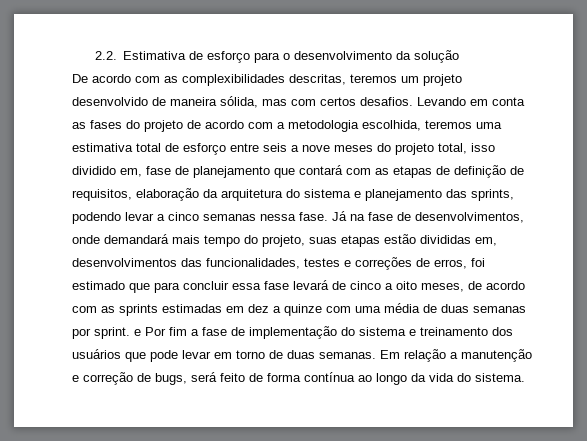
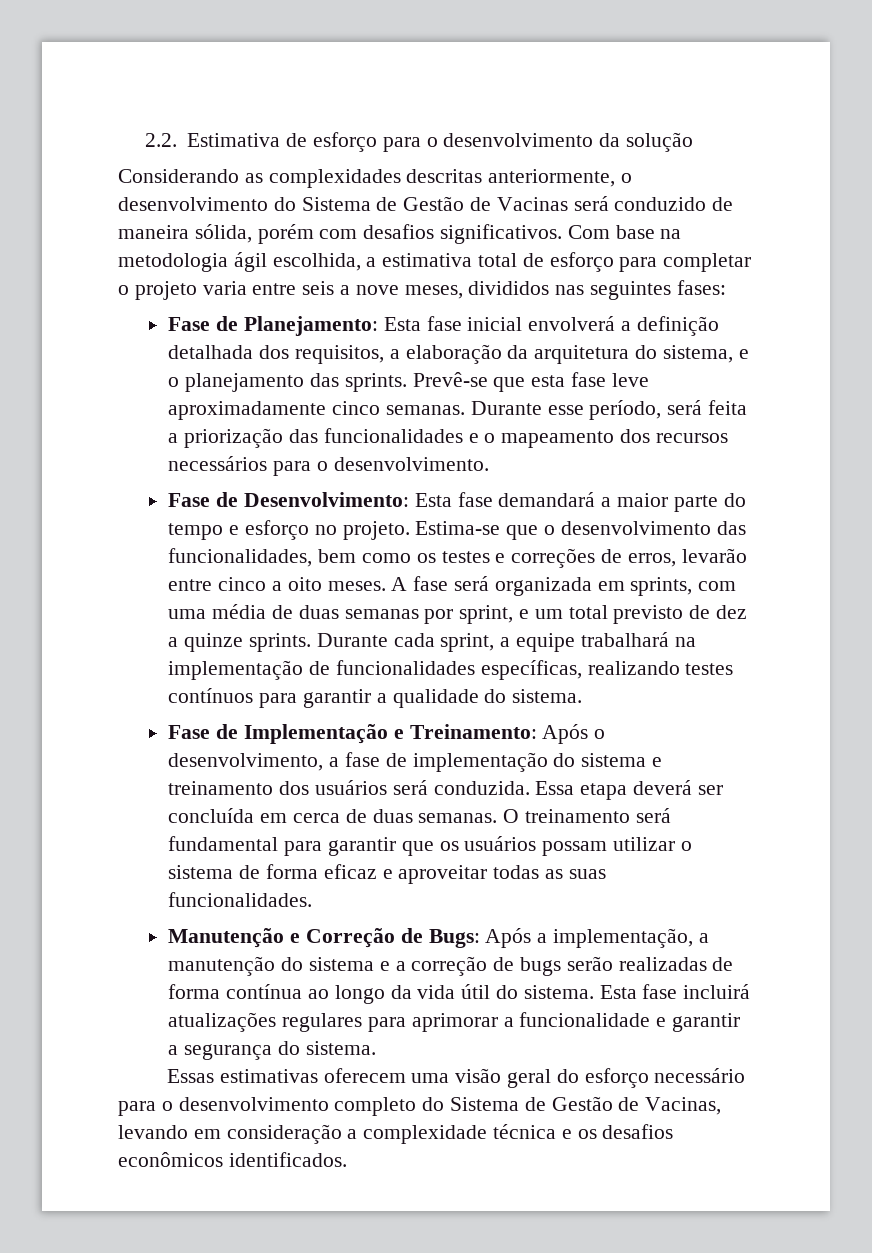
[72,74,462,86] [72,96,525,108] [72,120,502,132] [72,143,495,155] [72,165,524,178] [72,188,514,201] [72,211,524,224] [72,234,497,247] [72,258,300,269] De acordo com as complexibilidades descritas, teremos um projeto desenvolvido de maneira sólida, mas com certos desafios. Levando em conta as fases do projeto de acordo com a metodologia escolhida, teremos uma estimativa total de esforço entre seis a nove meses do projeto total, isso dividido em, fase de planejamento que contará com as etapas de definição de requisitos, elaboração da arquitetura do sistema e planejamento das sprints, podendo levar a cinco semanas nessa fase. Já na fase de desenvolvimentos, onde demandará mais tempo do projeto, suas etapas estão divididas em, desenvolvimentos das funcionalidades, -> [118,169,633,188] [118,196,734,211] [118,224,682,244] [118,252,752,272] [118,280,726,300] [168,316,719,336] [168,344,749,364] [168,372,649,392] [168,400,747,420] [168,428,728,448] [168,456,489,476] [168,492,746,512] [168,520,746,540] [168,548,436,567] Considerando as complexidades descritas anteriormente, o desenvolvimento do Sistema de Gestão de Vacinas será conduzido de maneira sólida, porém com desafios significativos. Com base na metodologia ágil escolhida, a estimativa total de esforço para completar o projeto varia entre seis a nove meses, divididos nas seguintes fases: // Fase de Planejamento: Esta fase inicial envolverá a definição detalhada dos requisitos, a elaboração da arquitetura do sistema, e o planejamento das sprints. Prevê-se que esta fase leve aproximadamente cinco semanas. Durante esse período, será feita a priorização das funcionalidades e o mapeamento dos recursos necessários para o desenvolvimento. // Fase de Desenvolvimento: Esta fase demandará a maior parte do tempo e esforço no projeto. Estima-se que o desenvolvimento das funcionalidades, bem como os
[471,258,485,267] [72,280,525,293] [72,304,322,316] foi estimado que para concluir essa fase levará de cinco a oito meses, de acordo com as sprints estimadas em dez a quinze -> [681,548,747,563] [168,576,693,596] levarão entre cinco a oito meses. A fase será organizada em sprints,
[94,327,187,339] sprint. e Por fim -> [459,605,747,624] [168,632,696,652] [168,660,734,680] [168,688,583,708] [168,724,606,744] [168,753,324,771] sprint, e um total previsto de dez a quinze sprints. Durante cada sprint, a equipe trabalhará na implementação de funcionalidades específicas, realizando testes contínuos para garantir a qualidade do sistema. // Fase de Implementação e Treinamento: Após o desenvolvimento,
[125,349,532,362] [72,372,245,385] que pode levar em torno de duas semanas. Em relação a manutenção e correção de bugs, será feito -> [392,780,723,800] [168,808,671,823] [168,836,692,856] [168,864,606,884] [168,892,313,907] [168,928,709,948] [168,956,707,976] será conduzida. Essa etapa deverá ser concluída em cerca de duas semanas. O treinamento será fundamental para garantir que os usuários possam utilizar o sistema de forma eficaz e aproveitar todas as suas funcionalidades. // Manutenção e Correção de Bugs: Após a implementação, a manutenção do sistema e a correção de bugs serão realizadas
[457,373,525,382] do sistema. -> [461,984,751,999] [168,1012,740,1032] [168,1041,376,1060] [167,1068,746,1088] [118,1096,722,1116] [118,1124,674,1144] [118,1152,347,1167] útil do sistema. Esta fase incluirá atualizações regulares para aprimorar a funcionalidade e garantir a segurança do sistema. // Essas estimativas oferecem uma visão geral do esforço necessário para o desenvolvimento completo do Sistema de Gestão de Vacinas, levando em consideração a complexidade técnica e os desafios econômicos identificados.

